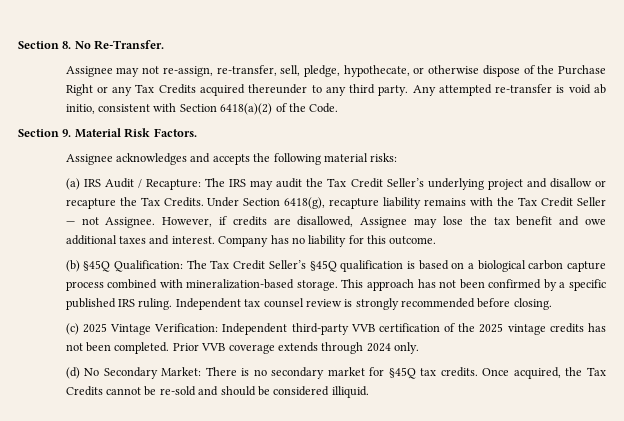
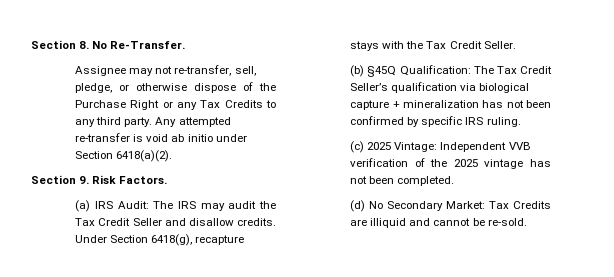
[162,66,213,77] re-assign, -> (173, 70) none
[343,65,410,77] hypothecate, -> (113, 88) none
[200,84,308,96] acquired thereunder -> (263, 104) none
[65,103,339,115] initio, consistent with Section 6418(a)(2) of the Code. -> [187,134,247,142] [75,150,173,162] initio under Section 6418(a)(2).
[74,128,121,138] Material -> (90, 180) none
[65,153,398,165] // Assignee acknowledges and accepts the following material risks: -> (168, 180) none
[104,178,201,190] Audit / Recapture: -> [117,201,149,209] Audit:
[386,178,606,190] [65,197,204,209] Seller’s underlying project and disallow or recapture the Tax Credits. -> [132,218,276,226] Seller and disallow credits.
[383,197,467,209] liability remains -> [350,41,380,51] stays
[577,197,606,206] [65,216,606,228] [65,235,437,247] Seller — not Assignee. However, if credits are disallowed, Assignee may lose the tax benefit and owe additional taxes and interest. Company has no liability for this outcome. -> [483,41,516,49] Seller.
[309,260,607,272] [65,279,415,291] §45Q qualification is based on a biological carbon capture process combined with mineralization-based storage. This approach -> [391,82,530,93] [350,100,479,110] qualification via biological capture + mineralization
[559,279,606,291] [65,298,116,310] a specific published -> [421,116,463,127] specific
[175,298,552,310] [65,323,440,335] Independent tax counsel review is strongly recommended before closing. // (c) 2025 Vintage Verification: Independent third-party VVB certification -> [350,141,531,153] [350,158,409,167] // (c) 2025 Vintage: Independent VVB verification
[549,323,584,333] credits -> (524, 164) none
[172,342,420,354] [65,367,607,379] [65,386,369,398] Prior VVB coverage extends through 2024 only. // (d) No Secondary Market: There is no secondary market for §45Q tax credits. Once acquired, the Tax Credits cannot be re-sold and should be considered illiquid. -> [350,200,551,212] [350,218,527,228] // (d) No Secondary Market: Tax Credits are illiquid and cannot be re-sold.

